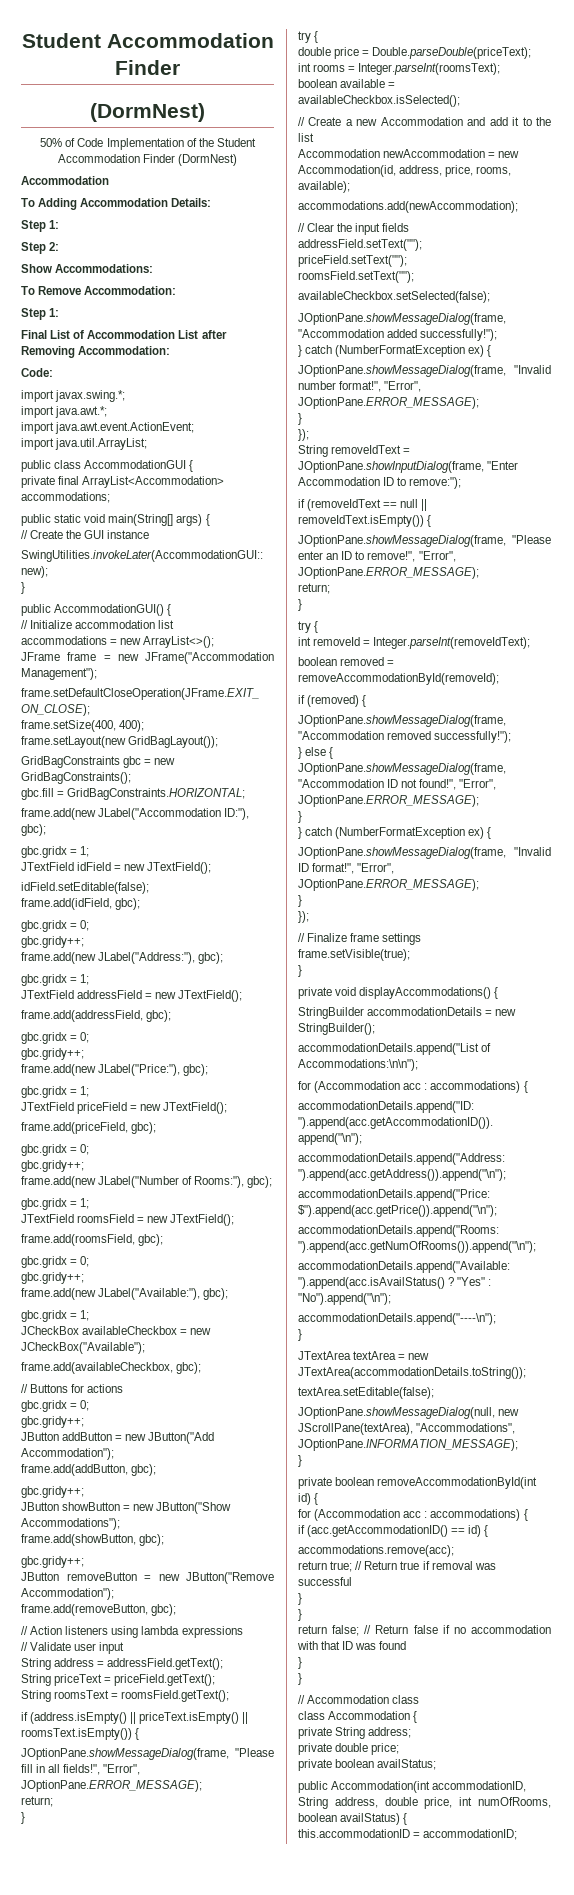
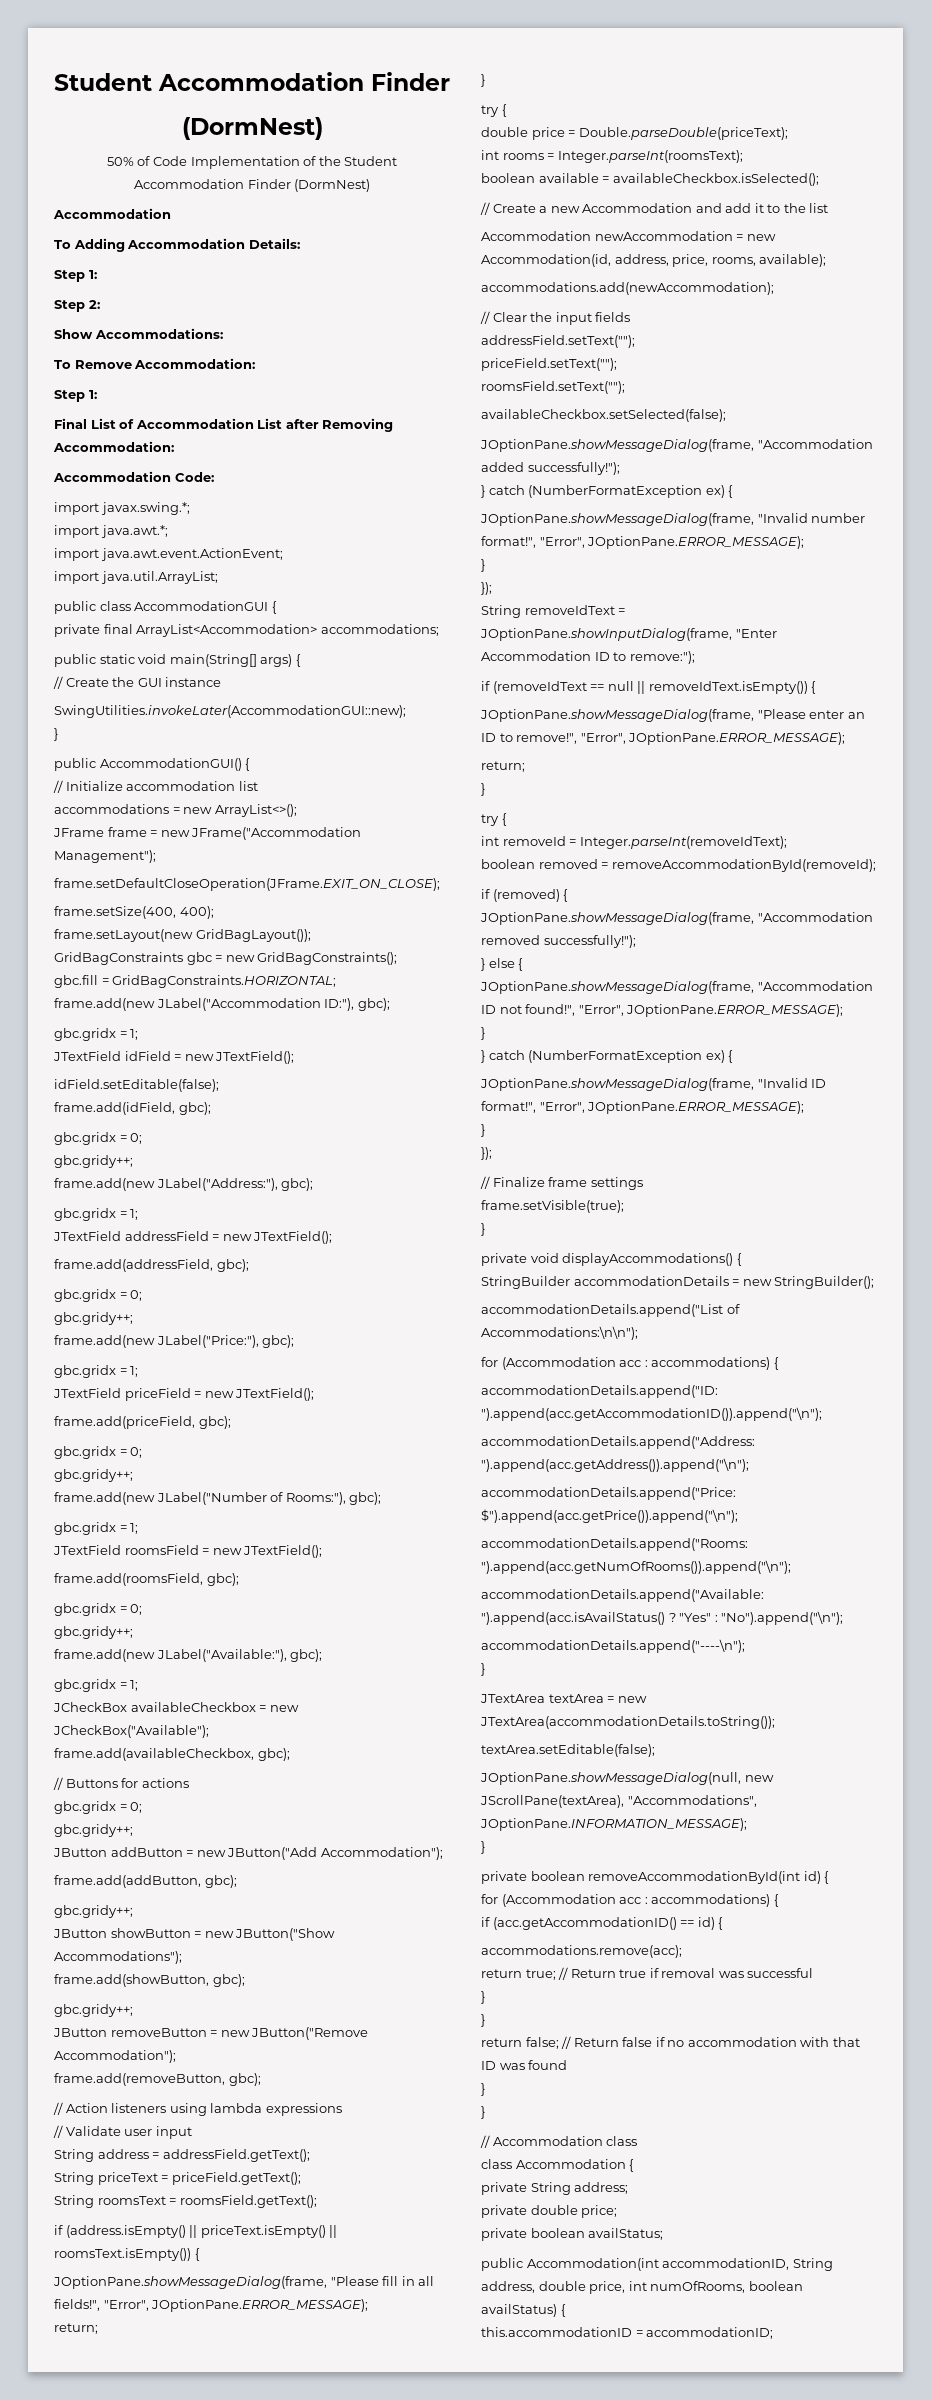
(171, 350) none -> [53,471,171,482] Accommodation

